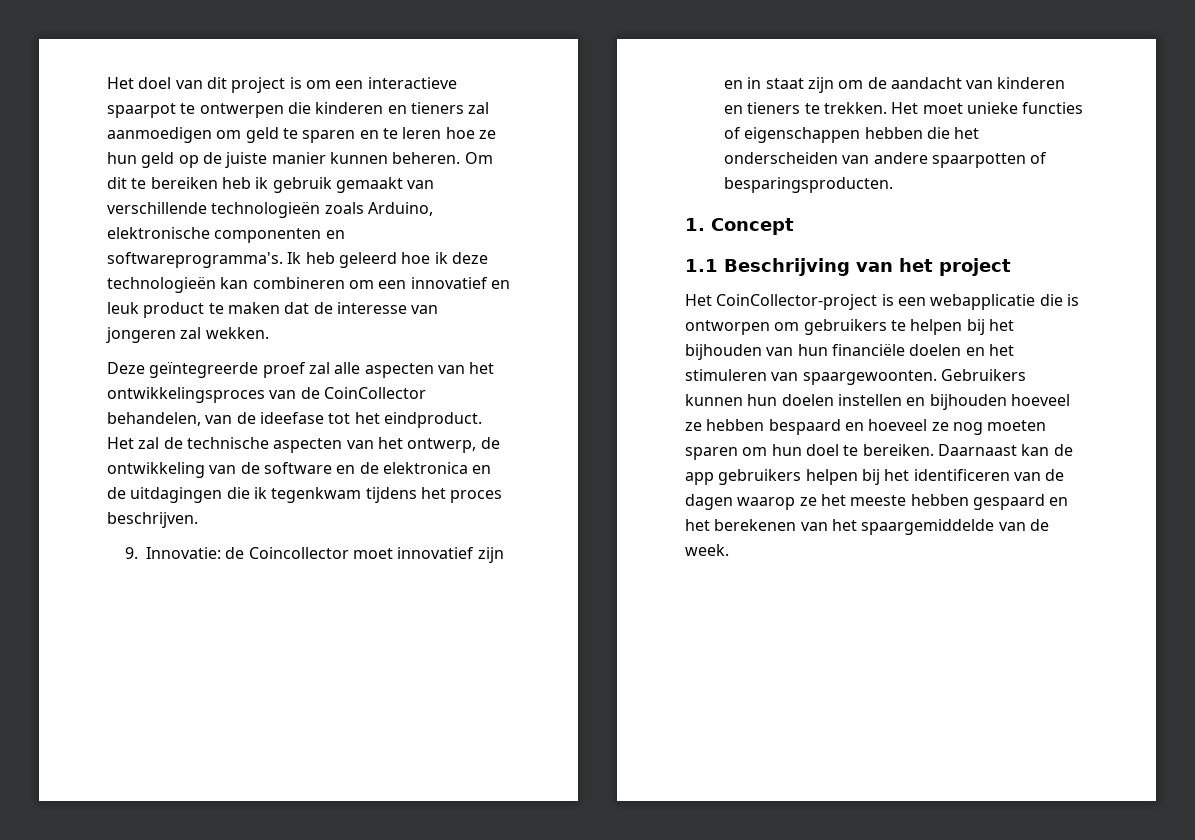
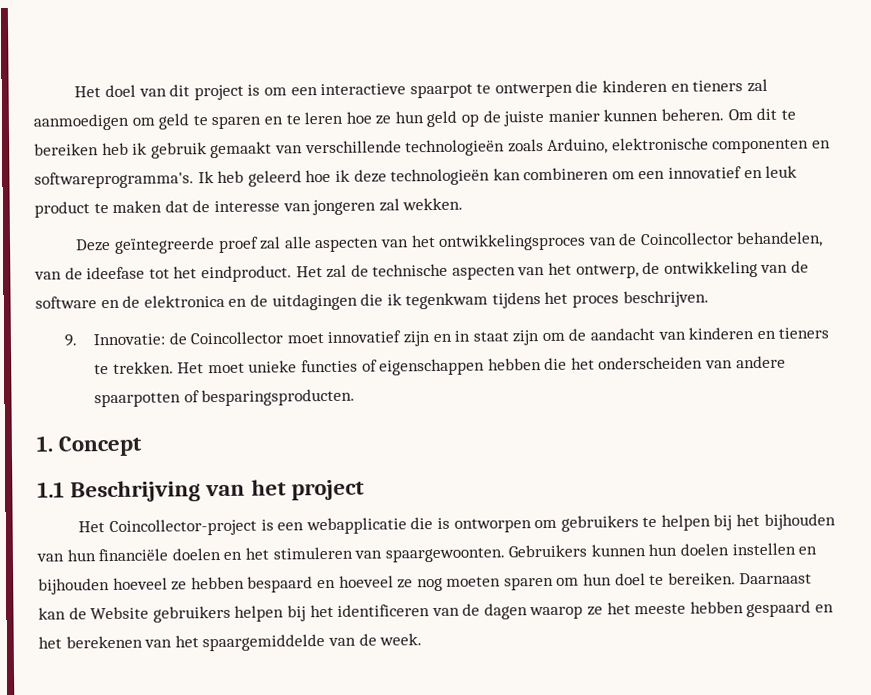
[323,387,426,399] CoinCollector -> [639,232,734,246] Coincollector
[716,294,878,310] CoinCollector-project -> [108,518,257,537] Coincollector-project
[685,472,714,485] app -> [90,606,150,620] Website

